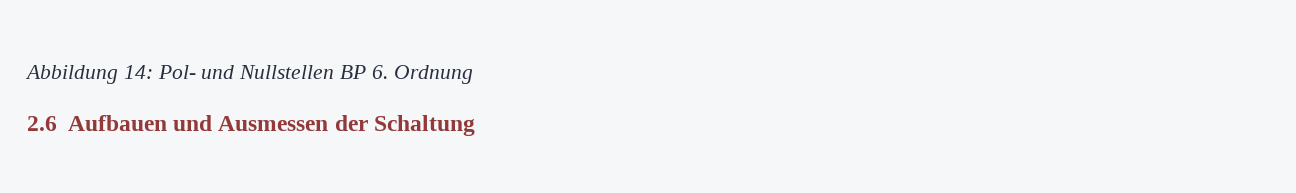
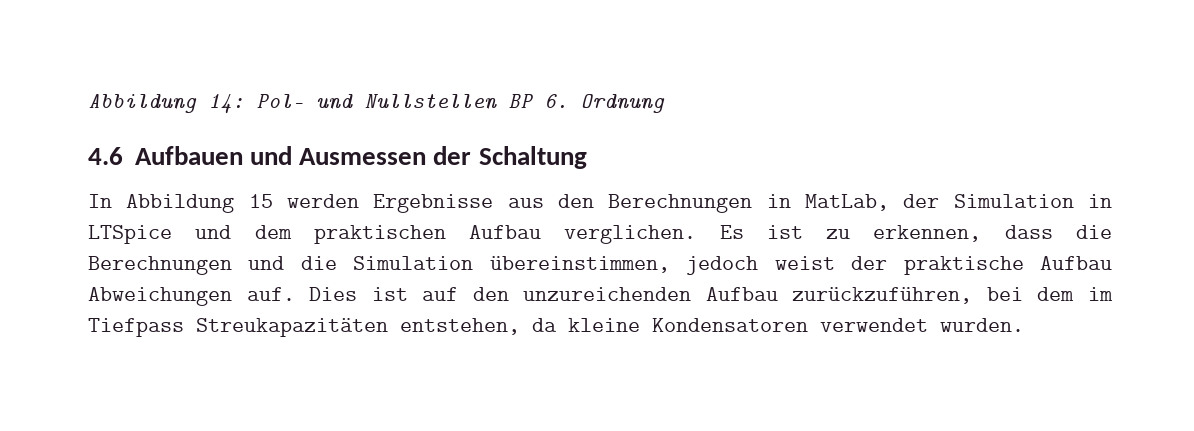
[27,116,57,131] 2.6 -> [88,147,123,165] 4.6
(476, 125) none -> [88,194,1112,213] [88,225,1112,244] [88,256,1112,275] [88,287,1113,306] [88,318,1024,337] // In Abbildung 15 werden Ergebnisse aus den Berechnungen in MatLab, der Simulation in LTSpice und dem praktischen Aufbau verglichen. Es ist zu erkennen, dass die Berechnungen und die Simulation übereinstimmen, jedoch weist der praktische Aufbau Abweichungen auf. Dies ist auf den unzureichenden Aufbau zurückzuführen, bei dem im Tiefpass Streukapazitäten entstehen, da kleine Kondensatoren verwendet wurden.

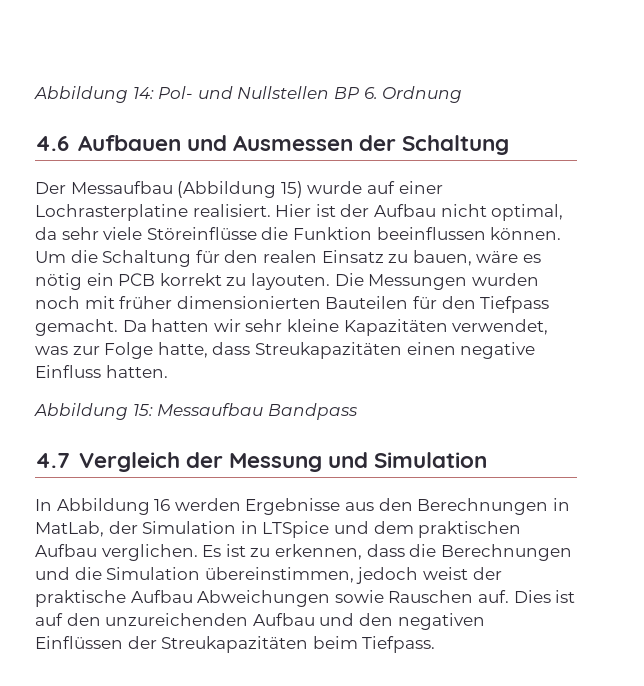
(587, 157) none -> [35,181,443,198] [35,204,564,221] [35,227,562,240] [35,250,541,267] [35,273,539,290] [35,296,550,313] [35,319,549,336] [35,342,536,359] [35,365,168,378] [34,403,357,420] [35,452,487,472] // Der Messaufbau (Abbildung 15) wurde auf einer Lochrasterplatine realisiert. Hier ist der Aufbau nicht optimal, da sehr viele Störeinflüsse die Funktion beeinflussen können. Um die Schaltung für den realen Einsatz zu bauen, wäre es nötig ein PCB korrekt zu layouten. Die Messungen wurden noch mit früher dimensionierten Bauteilen für den Tiefpass gemacht. Da hatten wir sehr kleine Kapazitäten verwendet, was zur Folge hatte, dass Streukapazitäten einen negative Einfluss hatten. // Abbildung 15: Messaufbau Bandpass // 4.7 Vergleich der Messung und Simulation
[248,194,273,208] 15 -> [154,499,171,511] 16
(232, 296) none -> [334,590,474,603] sowie Rauschen
[792,287,1113,304] [88,318,1024,337] zurückzuführen, bei dem im Tiefpass Streukapazitäten entstehen, da kleine Kondensatoren verwendet wurden. -> [319,613,485,630] [35,636,436,653] und den negativen Einflüssen der Streukapazitäten beim Tiefpass.

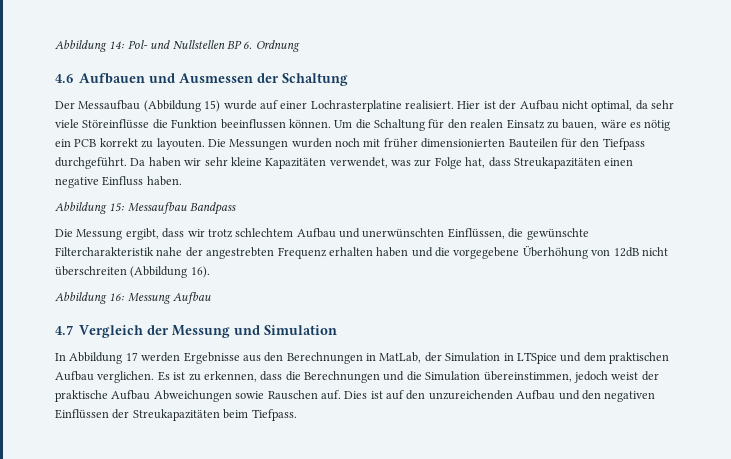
[35,319,210,336] gemacht. Da hatten -> [55,157,181,169] durchgeführt. Da haben
[157,342,208,358] hatte, -> [465,157,486,168] hat,
[105,365,168,378] hatten. -> [146,176,182,186] haben.
(357, 411) none -> [55,228,589,240] [55,246,668,259] [55,266,210,278] [55,292,212,304] // Die Messung ergibt, dass wir trotz schlechtem Aufbau und unerwünschten Einflüssen, die gewünschte Filtercharakteristik nahe der angestrebten Frequenz erhalten haben und die vorgegebene Überhöhung von 12dB nicht überschreiten (Abbildung 16). // Abbildung 16: Messung Aufbau
[154,499,171,511] 16 -> [125,352,138,361] 17

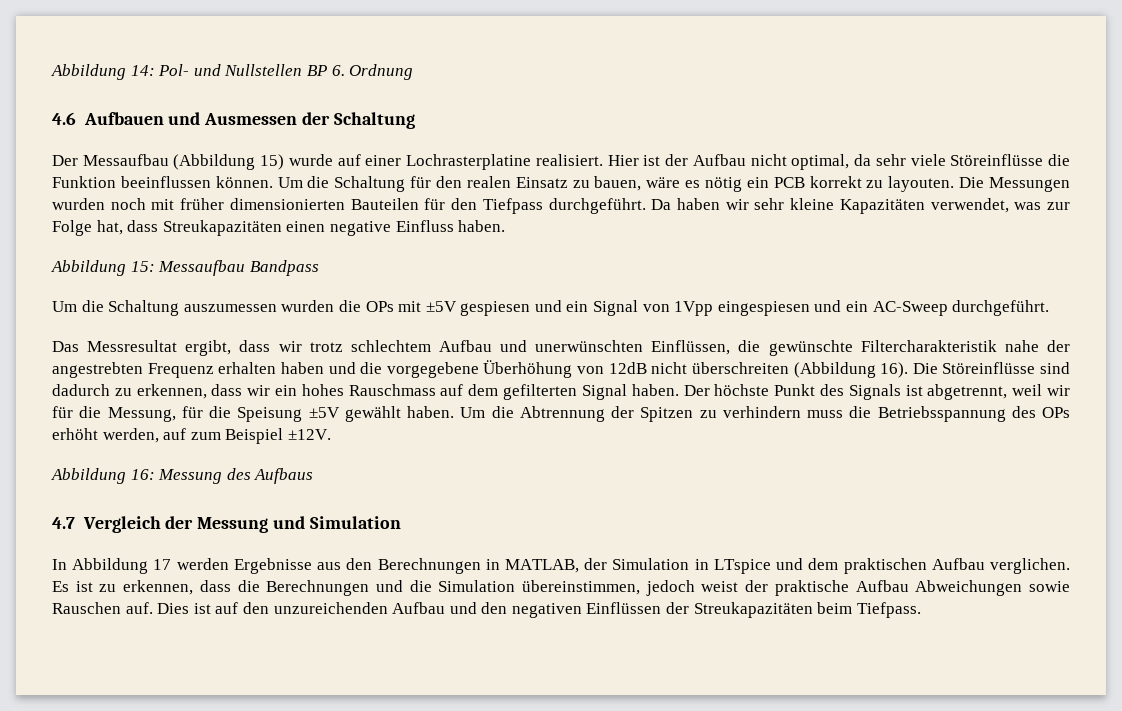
[55,229,123,240] Die Messung -> [52,300,1050,316] [52,340,178,352] Um die Schaltung auszumessen wurden die OPs mit ±5V gespiesen und ein Signal von 1Vpp eingespiesen und ein AC-Sweep durchgeführt. // Das Messresultat
(210, 272) none -> [912,362,1070,374] [52,384,1071,400] [52,406,1070,422] [52,428,331,444] Die Störeinflüsse sind dadurch zu erkennen, dass wir ein hohes Rauschmass auf dem gefilterten Signal haben. Der höchste Punkt des Signals ist abgetrennt, weil wir für die Messung, für die Speisung ±5V gewählt haben. Um die Abtrennung der Spitzen zu verhindern muss die Betriebsspannung des OPs erhöht werden, auf zum Beispiel ±12V.
[173,292,212,304] Aufbau -> [226,468,314,484] des Aufbaus
[379,352,422,363] MatLab, -> [505,559,579,573] MATLAB,
[516,352,557,364] LTSpice -> [713,559,771,574] LTspice

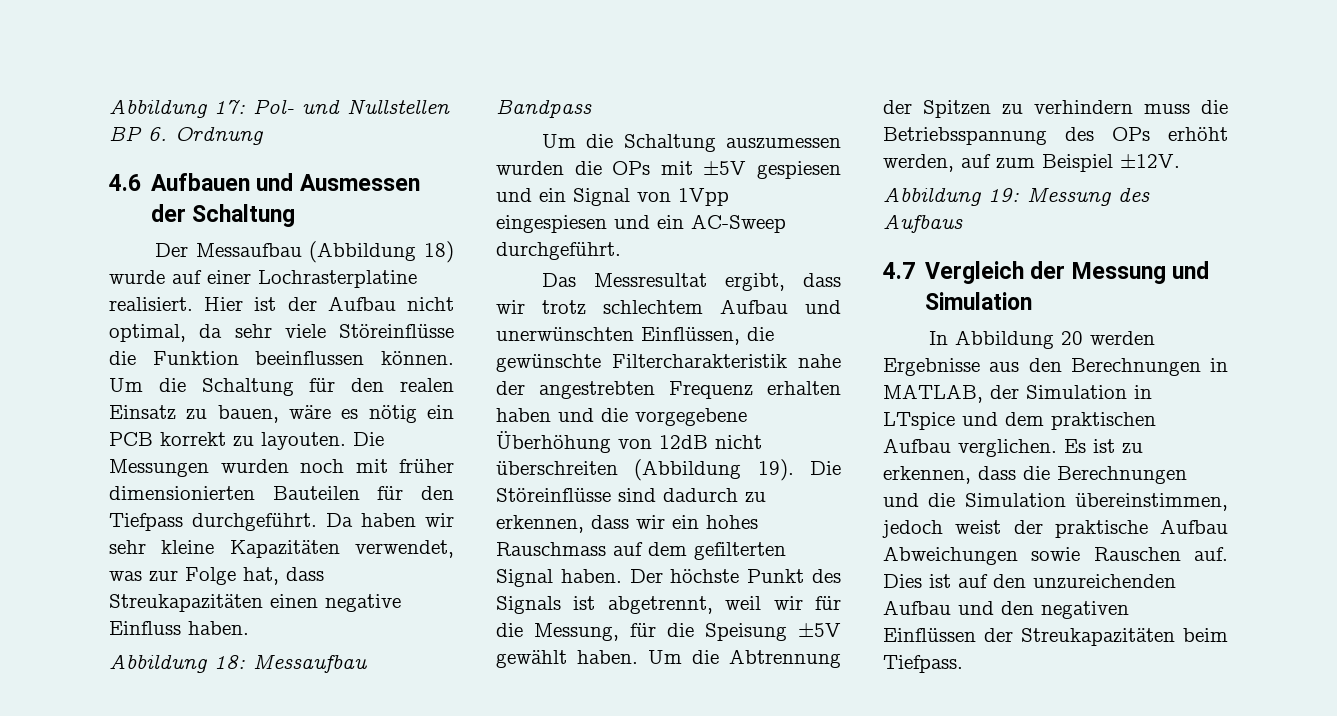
[51,64,155,80] Abbildung 14: -> [109,99,245,118] Abbildung 17:
[260,154,285,170] 15) -> [424,241,454,263] 18)
[130,261,155,272] 15: -> [214,655,245,669] 18:
[880,362,909,378] 16). -> [757,459,794,481] 19).
[130,469,155,480] 16: -> [988,188,1019,202] 19:
[153,559,172,570] 17 -> [1061,331,1084,345] 20

